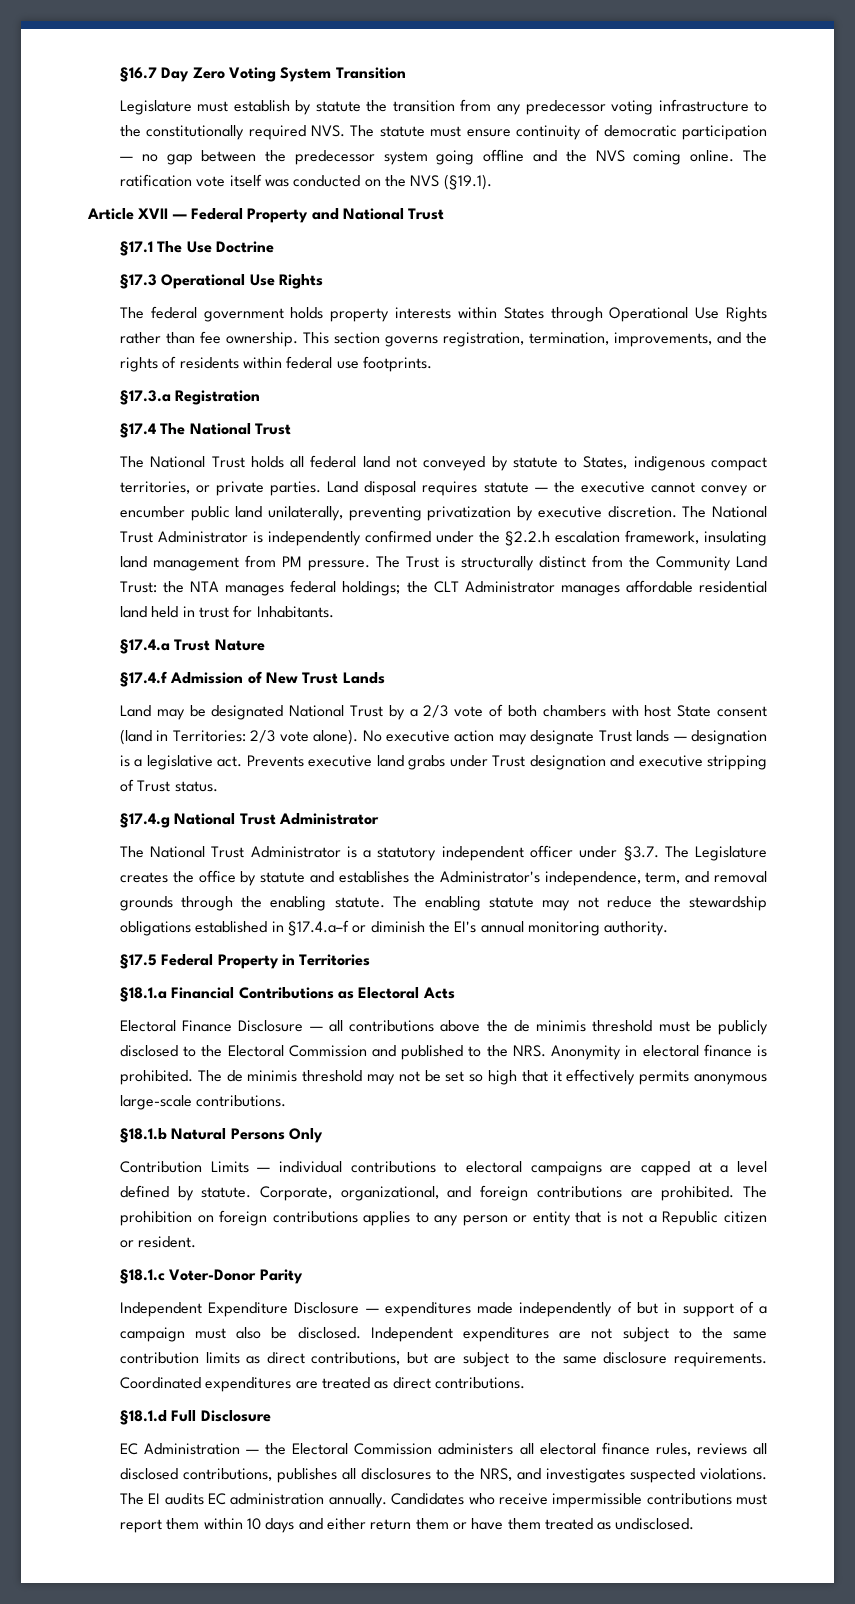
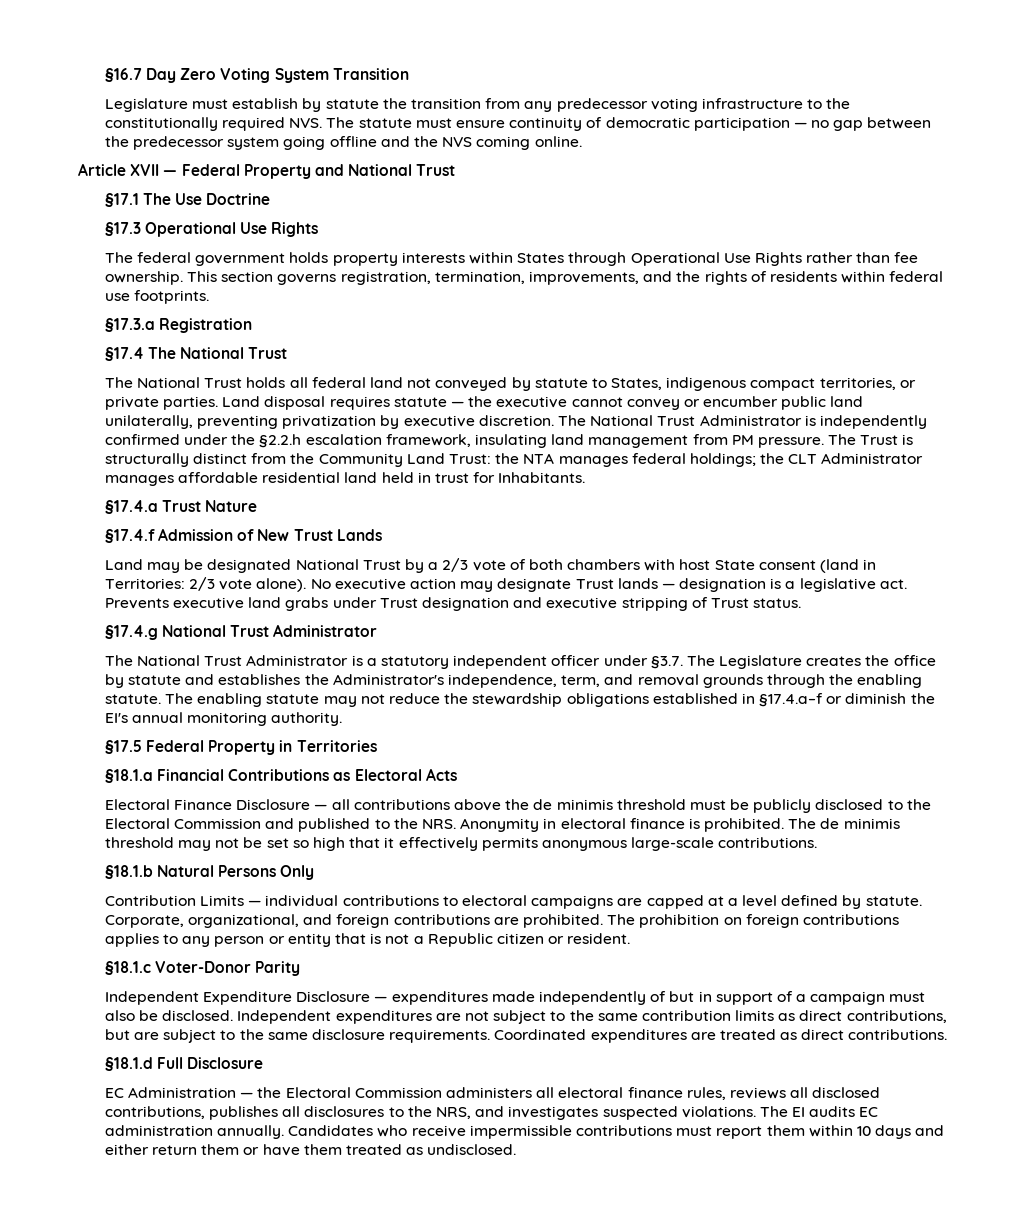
[742,150,767,162] [119,174,492,190] The ratification vote itself was conducted on the NVS (§19.1). -> (582, 141) none

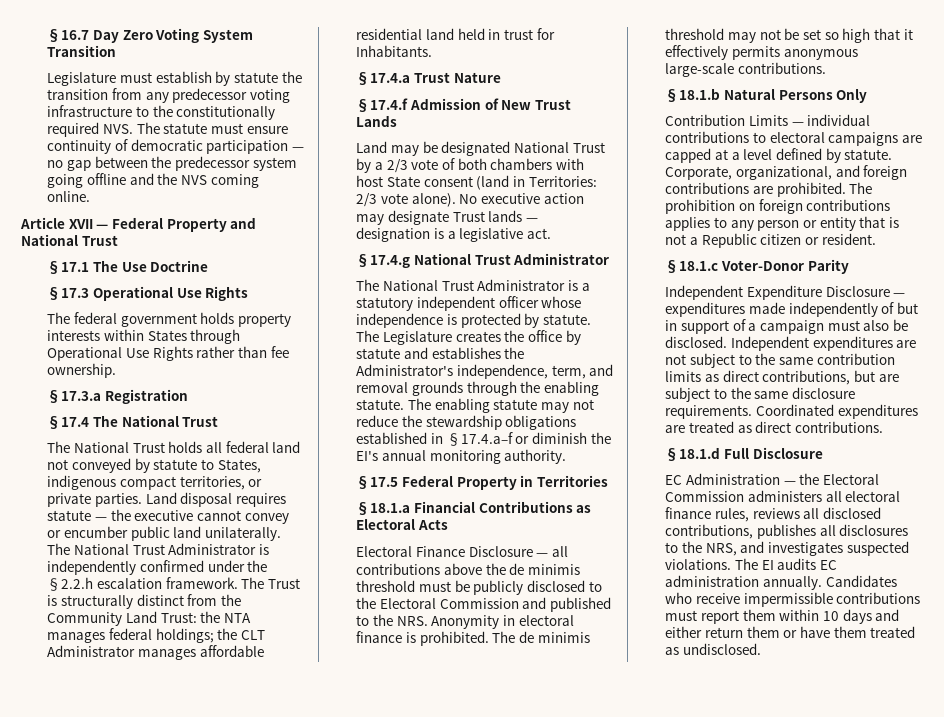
[187,271,944,285] [104,290,210,304] This section governs registration, termination, improvements, and the rights of residents within federal use footprints. -> (117, 370) none
[104,415,554,429] unilaterally, preventing privatization by executive discretion. -> [204,527,281,541] unilaterally.
[385,434,824,448] framework, insulating land management from PM pressure. -> [165,577,238,589] framework.
[104,597,802,611] Prevents executive land grabs under Trust designation and executive stripping of Trust status. -> (551, 233) none
[603,655,683,669] under §3.7. -> [541,296,582,308] [356,313,591,328] whose independence is protected by statute.

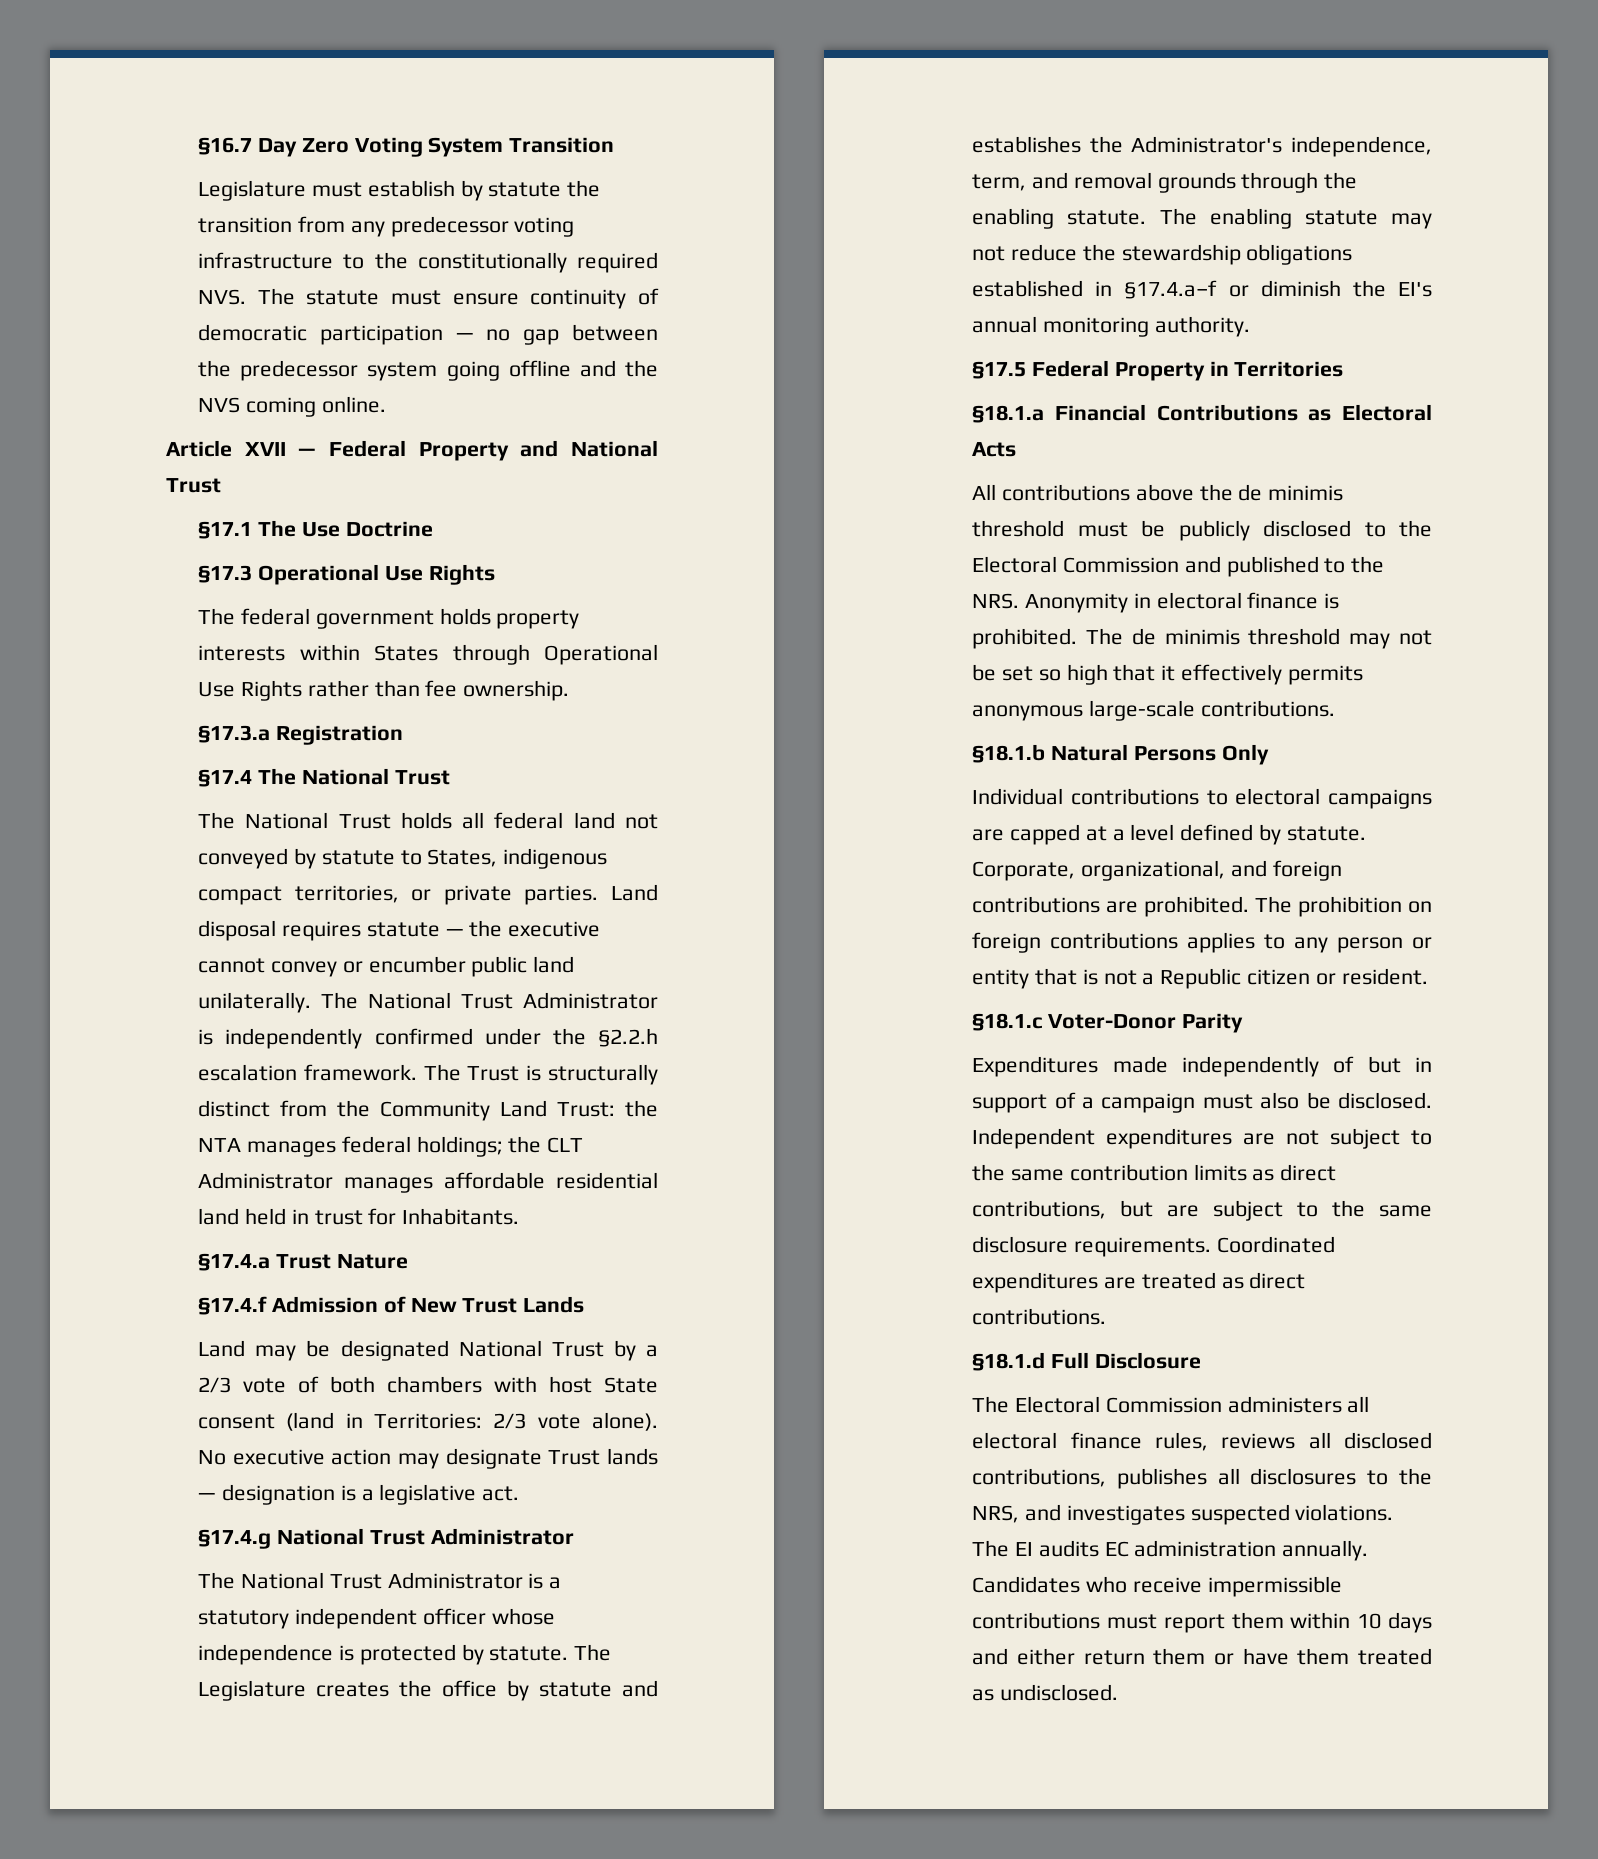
[356,546,568,557] Electoral Finance Disclosure — all -> [972,484,997,500] All
[665,114,871,126] Contribution Limits — individual -> [972,788,1064,805] Individual
[665,285,906,300] [665,302,746,317] Independent Expenditure Disclosure — expenditures -> [972,1056,1099,1077] Expenditures
[665,473,820,485] EC Administration — the -> [972,1396,1010,1413] The

